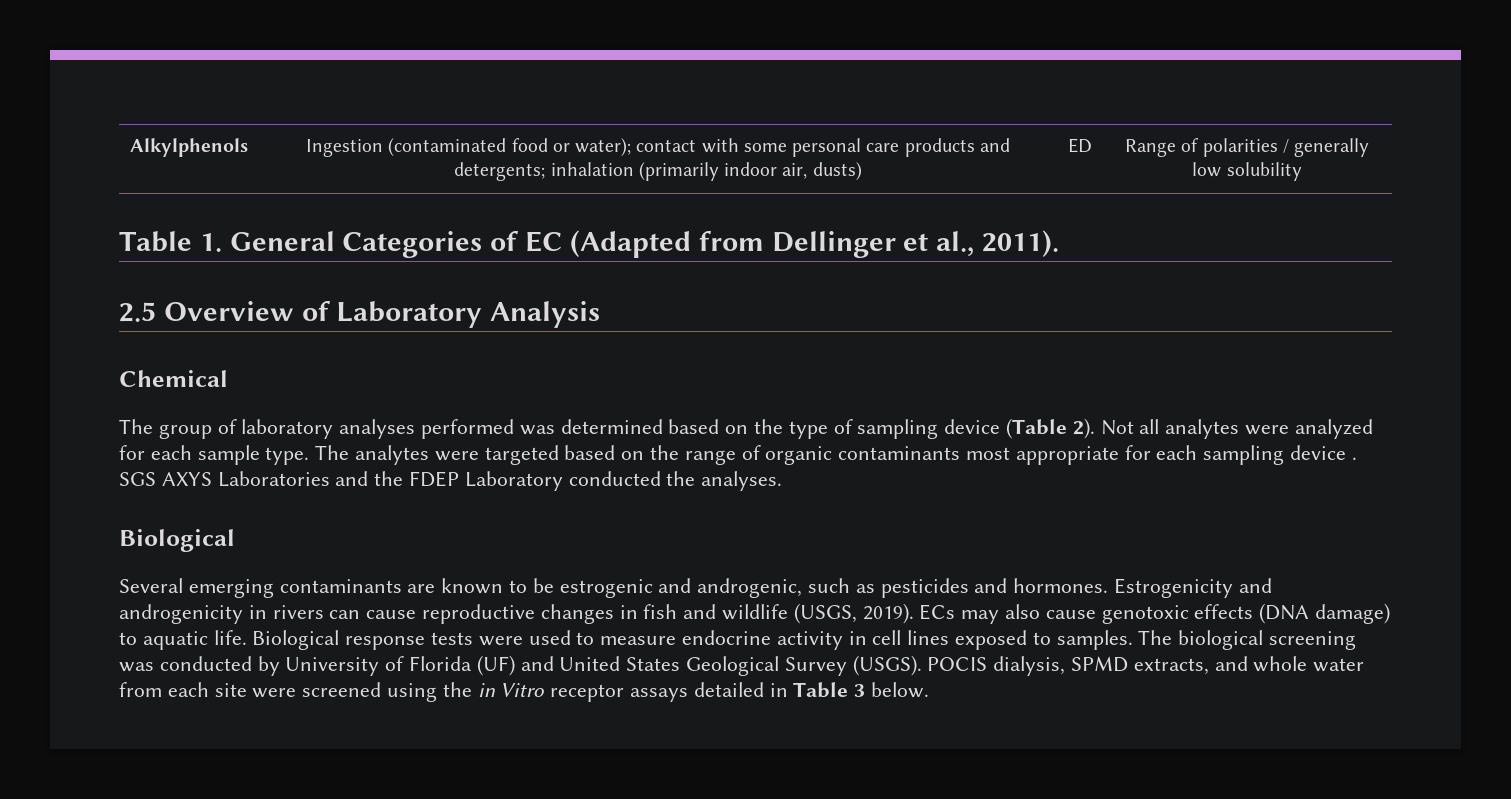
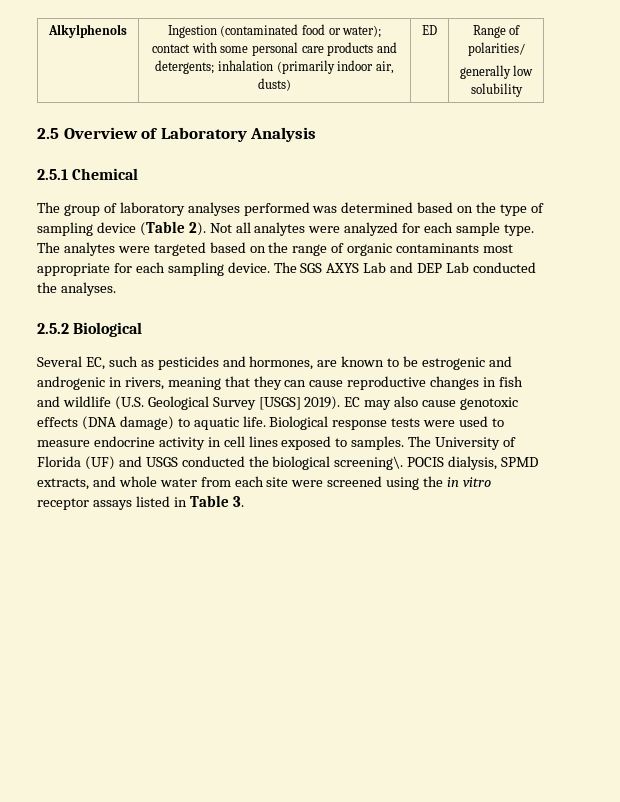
[1202,138,1289,157] polarities / -> [467,42,525,56] polarities/ //
[119,230,1060,258] // Table 1. General Categories of EC (Adapted from Dellinger et al., 2011). -> (523, 90) none
(601, 314) none -> [37,169,68,180] 2.5.1
[1290,445,1357,460] [119,471,563,491] device . SGS AXYS Laboratories and the FDEP Laboratory -> [227,262,470,273] device. The SGS AXYS Lab and DEP Lab
(783, 481) none -> [37,323,69,334] 2.5.2
[188,579,402,598] emerging contaminants -> [85,356,314,370] EC, such as pesticides and hormones,
[697,578,1272,598] [119,604,324,624] androgenic, such as pesticides and hormones. Estrogenicity and androgenicity in rivers -> [37,376,282,390] androgenic in rivers, meaning that they
[793,603,956,624] (USGS, 2019). ECs -> [114,396,361,410] (U.S. Geological Survey [USGS] 2019). EC
[1178,630,1357,650] [119,656,280,676] biological screening was conducted by -> (432, 441) none
[559,655,922,676] United States Geological Survey (USGS). -> [145,456,404,470] USGS conducted the biological screening\.
[500,683,545,697] Vitro -> [462,477,491,487] vitro
[693,682,764,697] detailed -> [135,496,170,507] listed
[854,682,930,698] 3 below. -> [232,496,244,507] 3.

